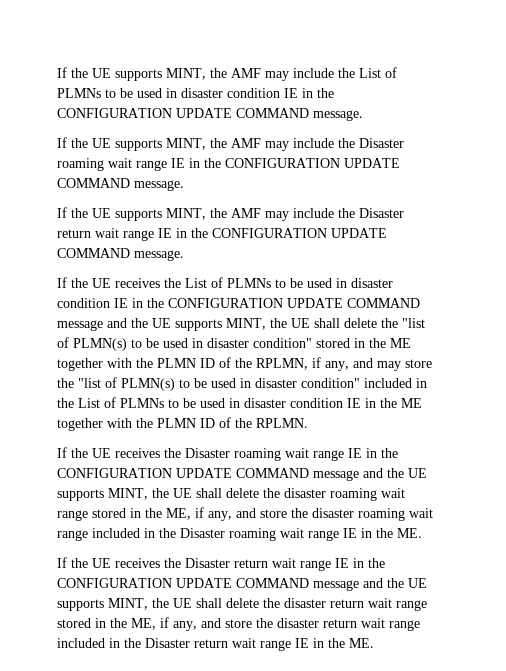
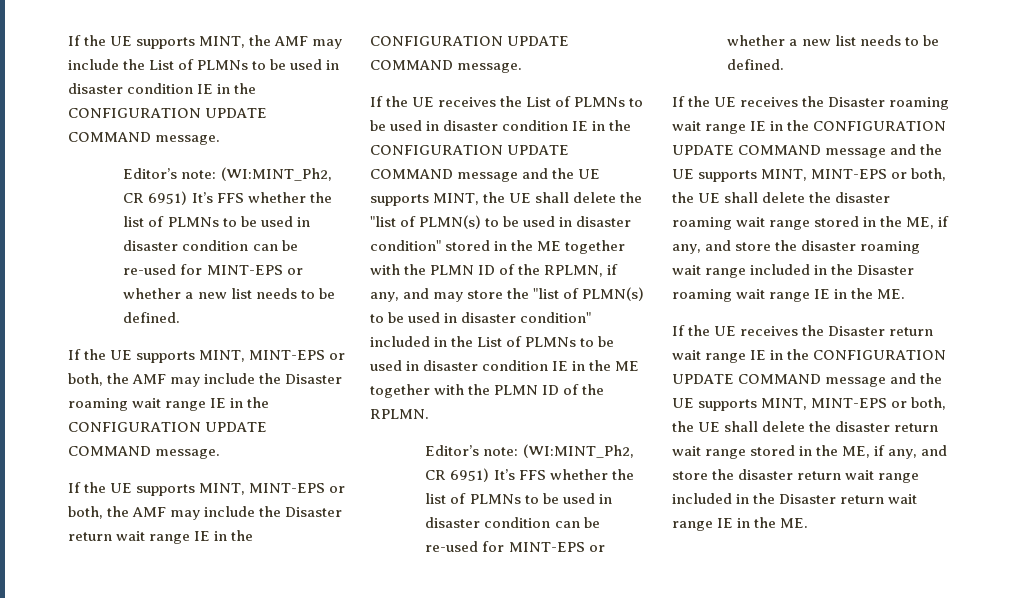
[57,137,206,151] // If the UE supports MINT, -> [123,167,332,181] [123,191,332,205] [123,216,310,227] [123,240,298,251] [123,264,303,275] [123,288,335,299] [123,312,181,323] [68,349,346,363] [68,373,103,386] // Editor’s note: (WI:MINT_Ph2, CR 6951) It’s FFS whether the list of PLMNs to be used in disaster condition can be re-used for MINT-EPS or whether a new list needs to be defined. // If the UE supports MINT, MINT-EPS or both,
(206, 214) none -> [249,483,346,493] [68,506,103,519] MINT-EPS or both,
(308, 423) none -> [425,444,634,458] [425,468,634,482] [425,493,612,504] [425,517,600,528] [425,541,605,552] [727,35,939,46] [727,59,785,70] // Editor’s note: (WI:MINT_Ph2, CR 6951) It’s FFS whether the list of PLMNs to be used in disaster condition can be re-used for MINT-EPS or whether a new list needs to be defined.
(148, 494) none -> [811,168,947,181] MINT-EPS or both,
(148, 604) none -> [811,397,947,410] MINT-EPS or both,

